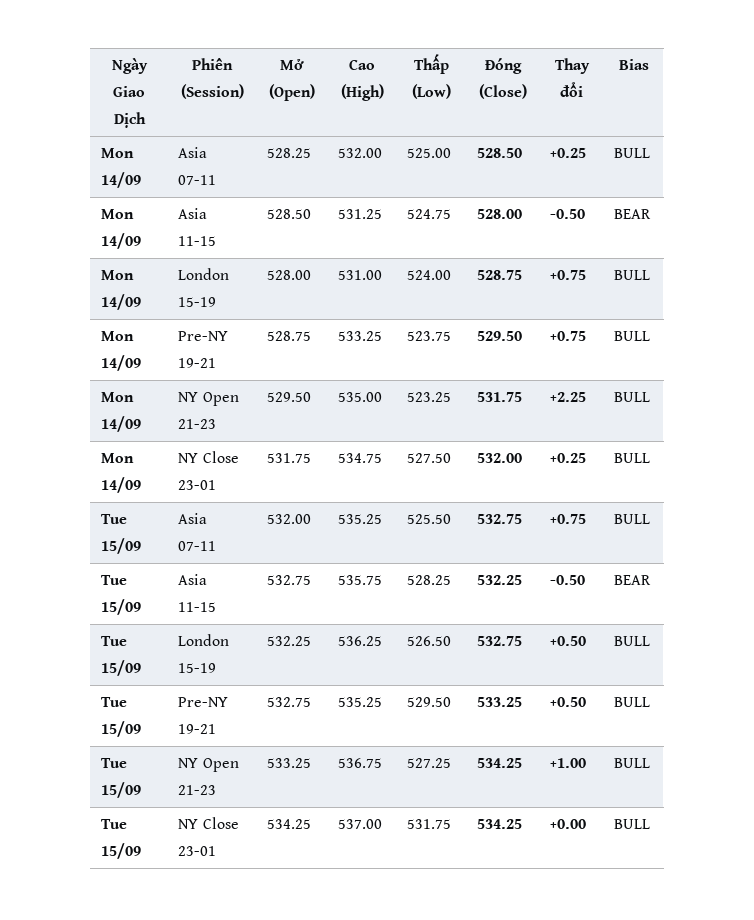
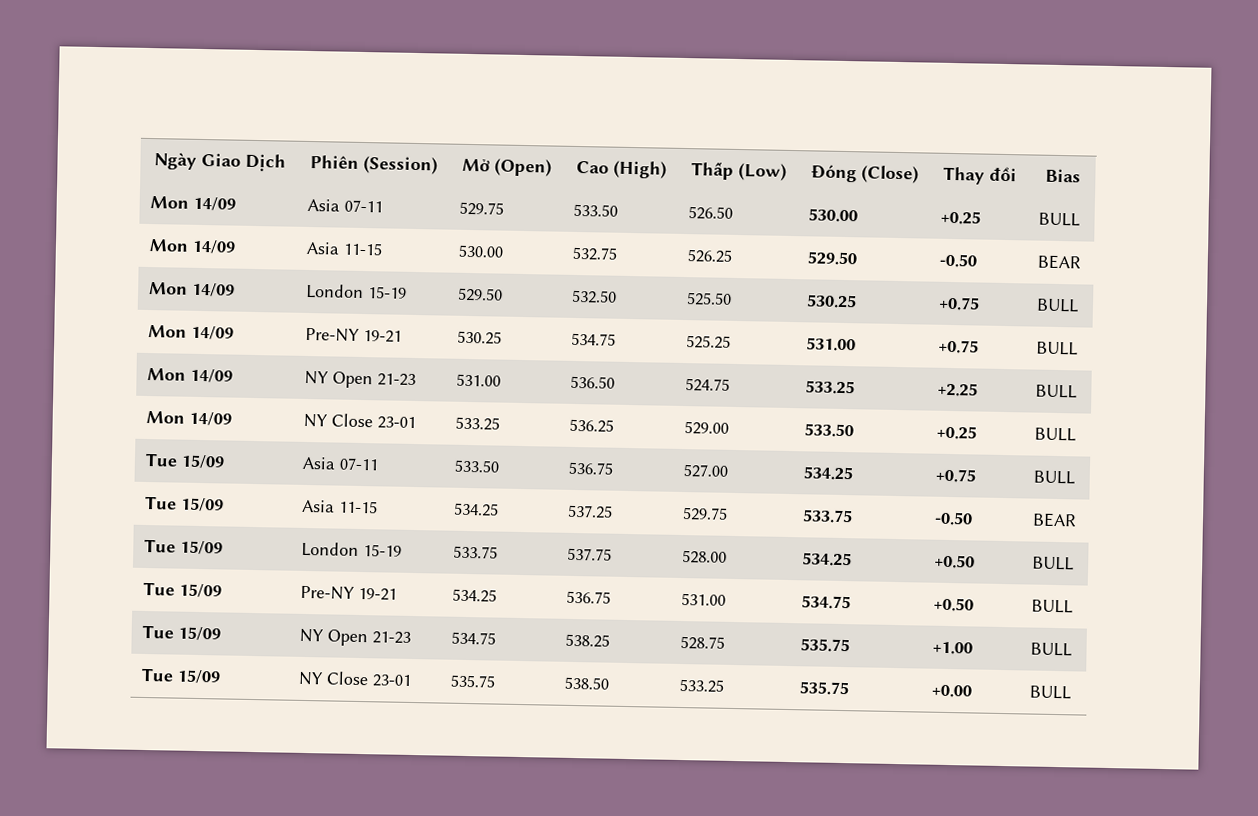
[267,148,312,158] [338,148,383,158] [407,148,452,158] [477,148,523,158] 528.25 | 532.00 | 525.00 | 528.50 -> [459,201,505,216] [573,203,619,217] [688,206,734,220] [808,208,859,223] 529.75 | 533.50 | 526.50 | 530.00
[267,209,312,219] [338,209,383,219] [407,209,452,219] [477,209,523,219] 528.50 | 531.25 | 524.75 | 528.00 -> [458,244,505,258] [572,246,618,261] [687,249,733,263] [807,251,858,266] 530.00 | 532.75 | 526.25 | 529.50
[267,270,312,280] [338,270,383,280] [407,270,452,280] [477,270,523,280] 528.00 | 531.00 | 524.00 | 528.75 -> [457,287,504,302] [571,289,618,304] [686,292,733,306] [806,294,858,309] 529.50 | 532.50 | 525.50 | 530.25
[267,331,312,341] [338,331,383,341] [407,331,452,341] [477,331,523,341] 528.75 | 533.25 | 523.75 | 529.50 -> [457,330,503,345] [571,332,617,346] [686,335,732,349] [806,337,857,352] 530.25 | 534.75 | 525.25 | 531.00
[267,392,312,402] [338,392,383,402] [407,392,452,402] [477,392,523,402] 529.50 | 535.00 | 523.25 | 531.75 -> [456,373,502,387] [570,375,616,389] [685,378,731,392] [805,380,856,395] 531.00 | 536.50 | 524.75 | 533.25
[267,453,312,463] [338,453,383,463] [407,453,452,463] [477,453,523,463] 531.75 | 534.75 | 527.50 | 532.00 -> [455,416,501,431] [569,418,615,433] [684,421,730,435] [804,423,855,438] 533.25 | 536.25 | 529.00 | 533.50
[267,514,312,524] [338,514,383,524] [407,514,452,524] [477,514,523,524] 532.00 | 535.25 | 525.50 | 532.75 -> [454,459,500,473] [568,461,614,475] [683,464,729,478] [803,466,854,481] 533.50 | 536.75 | 527.00 | 534.25
[267,575,312,585] [338,575,383,585] [407,575,452,585] [477,575,523,585] 532.75 | 535.75 | 528.25 | 532.25 -> [453,502,500,517] [567,504,614,519] [682,507,729,521] [802,509,854,524] 534.25 | 537.25 | 529.75 | 533.75
[267,636,312,646] [338,636,383,646] [407,636,452,646] [477,636,523,646] 532.25 | 536.25 | 526.50 | 532.75 -> [453,545,499,559] [567,547,613,561] [682,550,728,564] [802,552,853,567] 533.75 | 537.75 | 528.00 | 534.25
[267,697,312,707] [338,697,383,707] [407,697,452,707] [477,697,523,707] 532.75 | 535.25 | 529.50 | 533.25 -> [452,588,498,603] [566,590,612,604] [681,593,727,606] [801,595,852,610] 534.25 | 536.75 | 531.00 | 534.75
[267,758,312,768] [338,758,383,768] [407,758,452,768] [477,758,523,768] 533.25 | 536.75 | 527.25 | 534.25 -> [451,631,497,645] [565,633,611,648] [680,636,726,650] [800,638,851,653] 534.75 | 538.25 | 528.75 | 535.75
[267,819,312,829] [338,819,383,829] [407,819,452,829] [477,819,523,829] 534.25 | 537.00 | 531.75 | 534.25 -> [450,674,496,688] [564,676,610,690] [679,678,725,693] [799,681,850,696] 535.75 | 538.50 | 533.25 | 535.75

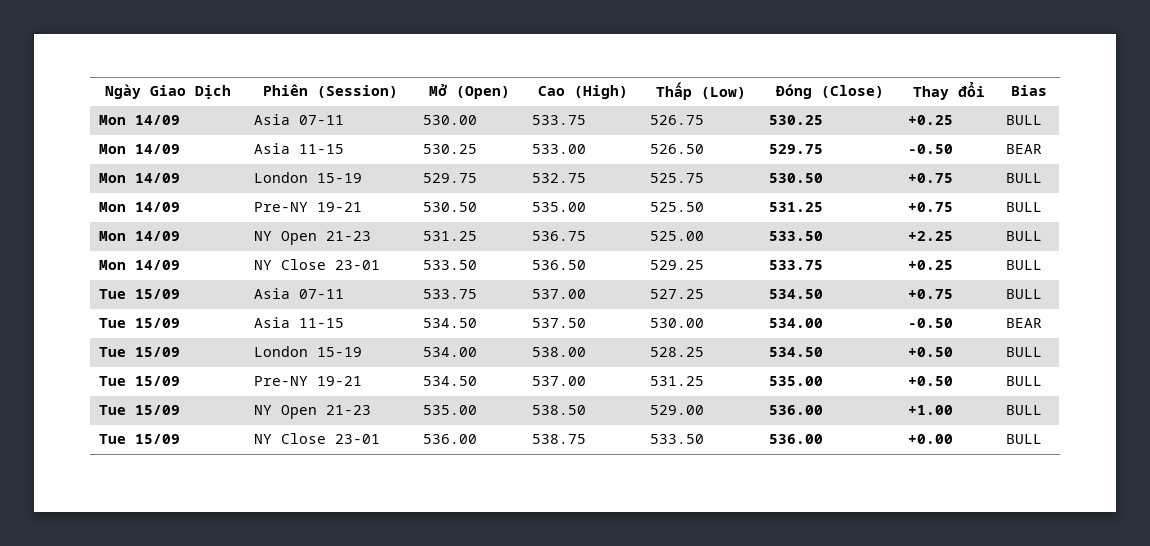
[459,201,505,216] [573,203,619,217] [688,206,734,220] [808,208,859,223] 529.75 | 533.50 | 526.50 | 530.00 -> [422,115,477,125] [531,115,586,125] [649,115,704,125] [768,115,823,125] 530.00 | 533.75 | 526.75 | 530.25
[458,244,505,258] [572,246,618,261] [687,249,733,263] [807,251,858,266] 530.00 | 532.75 | 526.25 | 529.50 -> [422,144,477,154] [531,144,586,154] [649,144,704,154] [768,144,823,154] 530.25 | 533.00 | 526.50 | 529.75
[457,287,504,302] [571,289,618,304] [686,292,733,306] [806,294,858,309] 529.50 | 532.50 | 525.50 | 530.25 -> [422,173,477,183] [531,173,586,183] [649,173,704,183] [768,173,823,183] 529.75 | 532.75 | 525.75 | 530.50
[457,330,503,345] [571,332,617,346] [686,335,732,349] [806,337,857,352] 530.25 | 534.75 | 525.25 | 531.00 -> [422,202,477,212] [531,202,586,212] [649,202,704,212] [768,202,823,212] 530.50 | 535.00 | 525.50 | 531.25
[456,373,502,387] [570,375,616,389] [685,378,731,392] [805,380,856,395] 531.00 | 536.50 | 524.75 | 533.25 -> [422,231,477,241] [531,231,586,241] [649,231,704,241] [768,231,823,241] 531.25 | 536.75 | 525.00 | 533.50
[455,416,501,431] [569,418,615,433] [684,421,730,435] [804,423,855,438] 533.25 | 536.25 | 529.00 | 533.50 -> [422,260,477,270] [531,260,586,270] [649,260,704,270] [768,260,823,270] 533.50 | 536.50 | 529.25 | 533.75
[454,459,500,473] [568,461,614,475] [683,464,729,478] [803,466,854,481] 533.50 | 536.75 | 527.00 | 534.25 -> [422,289,477,299] [531,289,586,299] [649,289,704,299] [768,289,823,299] 533.75 | 537.00 | 527.25 | 534.50
[453,502,500,517] [567,504,614,519] [682,507,729,521] [802,509,854,524] 534.25 | 537.25 | 529.75 | 533.75 -> [422,318,477,328] [531,318,586,328] [649,318,704,328] [768,318,823,328] 534.50 | 537.50 | 530.00 | 534.00
[453,545,499,559] [567,547,613,561] [682,550,728,564] [802,552,853,567] 533.75 | 537.75 | 528.00 | 534.25 -> [422,347,477,357] [531,347,586,357] [649,347,704,357] [768,347,823,357] 534.00 | 538.00 | 528.25 | 534.50
[452,588,498,603] [566,590,612,604] [681,593,727,606] [801,595,852,610] 534.25 | 536.75 | 531.00 | 534.75 -> [422,376,477,386] [531,376,586,386] [649,376,704,386] [768,376,823,386] 534.50 | 537.00 | 531.25 | 535.00
[451,631,497,645] [565,633,611,648] [680,636,726,650] [800,638,851,653] 534.75 | 538.25 | 528.75 | 535.75 -> [422,405,477,415] [531,405,586,415] [649,405,704,415] [768,405,823,415] 535.00 | 538.50 | 529.00 | 536.00
[450,674,496,688] [564,676,610,690] [679,678,725,693] [799,681,850,696] 535.75 | 538.50 | 533.25 | 535.75 -> [422,434,477,444] [531,434,586,444] [649,434,704,444] [768,434,823,444] 536.00 | 538.75 | 533.50 | 536.00

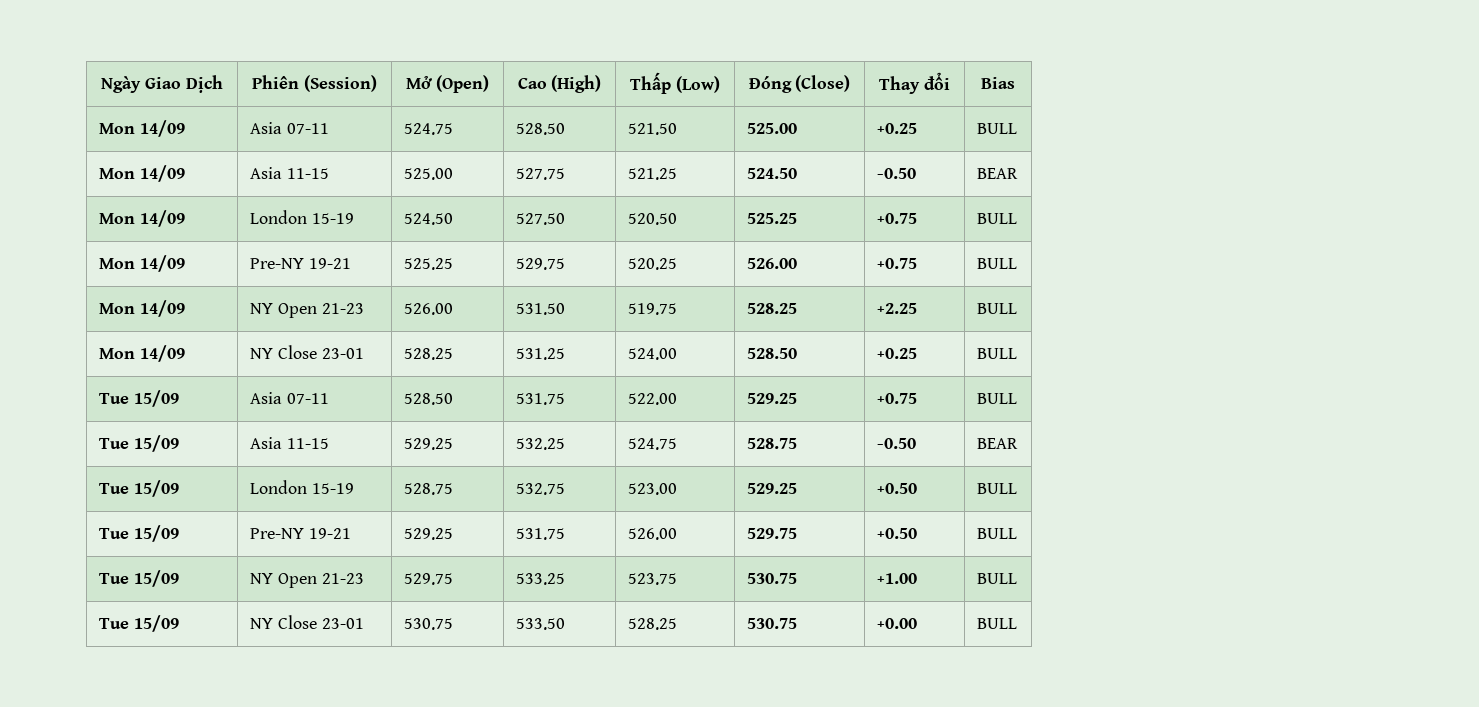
[422,115,477,125] [531,115,586,125] [649,115,704,125] [768,115,823,125] 530.00 | 533.75 | 526.75 | 530.25 -> [404,123,454,135] [516,123,566,135] [628,123,678,135] [747,123,798,134] 524.75 | 528.50 | 521.50 | 525.00
[422,144,477,154] [531,144,586,154] [649,144,704,154] [768,144,823,154] 530.25 | 533.00 | 526.50 | 529.75 -> [404,168,454,180] [516,168,566,180] [628,168,678,180] [747,168,798,179] 525.00 | 527.75 | 521.25 | 524.50
[422,173,477,183] [531,173,586,183] [649,173,704,183] [768,173,823,183] 529.75 | 532.75 | 525.75 | 530.50 -> [404,213,454,225] [516,213,566,225] [628,213,678,225] [747,213,798,224] 524.50 | 527.50 | 520.50 | 525.25
[422,202,477,212] [531,202,586,212] [649,202,704,212] [768,202,823,212] 530.50 | 535.00 | 525.50 | 531.25 -> [404,258,454,270] [516,258,566,270] [628,258,678,270] [747,258,798,269] 525.25 | 529.75 | 520.25 | 526.00
[422,231,477,241] [531,231,586,241] [649,231,704,241] [768,231,823,241] 531.25 | 536.75 | 525.00 | 533.50 -> [404,303,454,315] [516,303,566,315] [628,303,678,315] [747,303,798,314] 526.00 | 531.50 | 519.75 | 528.25
[422,260,477,270] [531,260,586,270] [649,260,704,270] [768,260,823,270] 533.50 | 536.50 | 529.25 | 533.75 -> [404,348,454,360] [516,348,566,360] [628,348,678,360] [747,348,798,359] 528.25 | 531.25 | 524.00 | 528.50
[422,289,477,299] [531,289,586,299] [649,289,704,299] [768,289,823,299] 533.75 | 537.00 | 527.25 | 534.50 -> [404,393,454,405] [516,393,566,405] [628,393,678,405] [747,393,798,404] 528.50 | 531.75 | 522.00 | 529.25
[422,318,477,328] [531,318,586,328] [649,318,704,328] [768,318,823,328] 534.50 | 537.50 | 530.00 | 534.00 -> [404,438,454,450] [516,438,566,450] [628,438,678,450] [747,438,798,449] 529.25 | 532.25 | 524.75 | 528.75
[422,347,477,357] [531,347,586,357] [649,347,704,357] [768,347,823,357] 534.00 | 538.00 | 528.25 | 534.50 -> [404,483,454,495] [516,483,566,495] [628,483,678,495] [747,483,798,494] 528.75 | 532.75 | 523.00 | 529.25
[422,376,477,386] [531,376,586,386] [649,376,704,386] [768,376,823,386] 534.50 | 537.00 | 531.25 | 535.00 -> [404,528,454,540] [516,528,566,540] [628,528,678,540] [747,528,798,539] 529.25 | 531.75 | 526.00 | 529.75
[422,405,477,415] [531,405,586,415] [649,405,704,415] [768,405,823,415] 535.00 | 538.50 | 529.00 | 536.00 -> [404,573,454,585] [516,573,566,585] [628,573,678,585] [747,573,798,584] 529.75 | 533.25 | 523.75 | 530.75
[422,434,477,444] [531,434,586,444] [649,434,704,444] [768,434,823,444] 536.00 | 538.75 | 533.50 | 536.00 -> [404,618,454,630] [516,618,566,630] [628,618,678,630] [747,618,798,629] 530.75 | 533.50 | 528.25 | 530.75

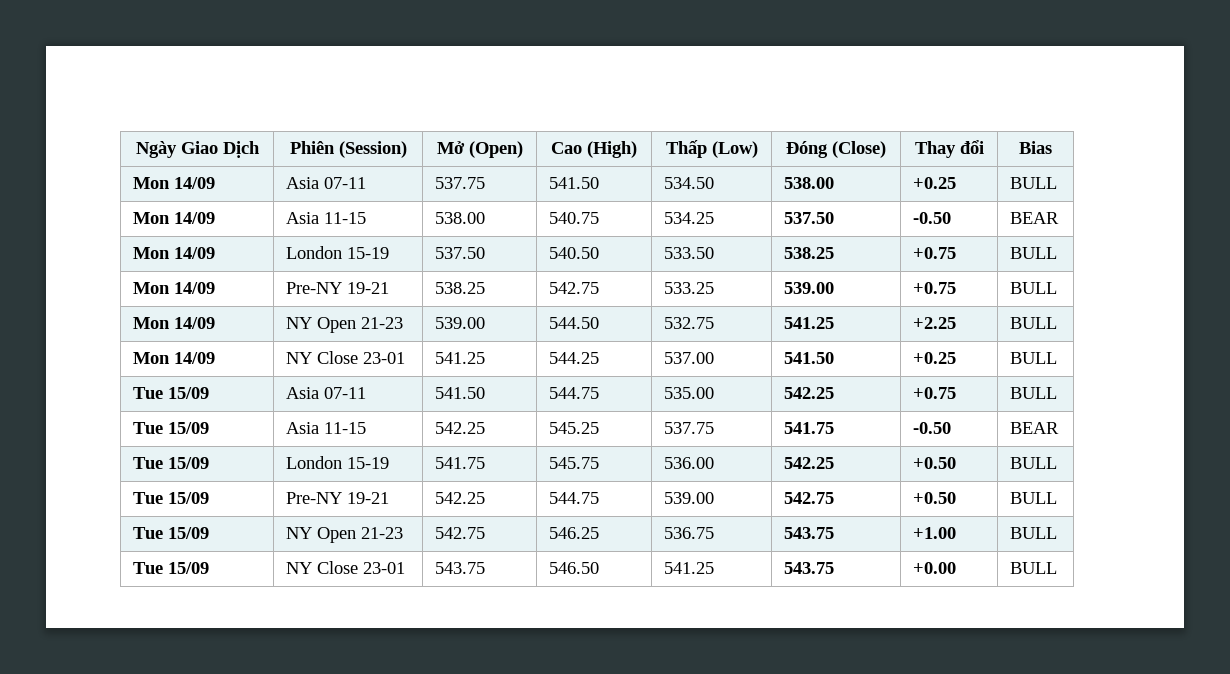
[404,123,454,135] [516,123,566,135] [628,123,678,135] [747,123,798,134] 524.75 | 528.50 | 521.50 | 525.00 -> [435,177,486,189] [549,177,600,189] [664,177,715,189] [784,177,835,189] 537.75 | 541.50 | 534.50 | 538.00
[404,168,454,180] [516,168,566,180] [628,168,678,180] [747,168,798,179] 525.00 | 527.75 | 521.25 | 524.50 -> [435,212,486,224] [549,212,600,224] [664,212,715,224] [784,212,835,224] 538.00 | 540.75 | 534.25 | 537.50
[404,213,454,225] [516,213,566,225] [628,213,678,225] [747,213,798,224] 524.50 | 527.50 | 520.50 | 525.25 -> [435,247,486,259] [549,247,600,259] [664,247,715,259] [784,247,835,259] 537.50 | 540.50 | 533.50 | 538.25
[404,258,454,270] [516,258,566,270] [628,258,678,270] [747,258,798,269] 525.25 | 529.75 | 520.25 | 526.00 -> [435,282,486,294] [549,282,600,294] [664,282,715,294] [784,282,835,294] 538.25 | 542.75 | 533.25 | 539.00
[404,303,454,315] [516,303,566,315] [628,303,678,315] [747,303,798,314] 526.00 | 531.50 | 519.75 | 528.25 -> [435,317,486,329] [549,317,600,329] [664,317,715,329] [784,317,835,329] 539.00 | 544.50 | 532.75 | 541.25
[404,348,454,360] [516,348,566,360] [628,348,678,360] [747,348,798,359] 528.25 | 531.25 | 524.00 | 528.50 -> [435,352,486,364] [549,352,600,364] [664,352,715,364] [784,352,835,364] 541.25 | 544.25 | 537.00 | 541.50
[404,393,454,405] [516,393,566,405] [628,393,678,405] [747,393,798,404] 528.50 | 531.75 | 522.00 | 529.25 -> [435,387,486,399] [549,387,600,399] [664,387,715,399] [784,387,835,399] 541.50 | 544.75 | 535.00 | 542.25
[404,438,454,450] [516,438,566,450] [628,438,678,450] [747,438,798,449] 529.25 | 532.25 | 524.75 | 528.75 -> [435,422,486,434] [549,422,600,434] [664,422,715,434] [784,422,835,434] 542.25 | 545.25 | 537.75 | 541.75
[404,483,454,495] [516,483,566,495] [628,483,678,495] [747,483,798,494] 528.75 | 532.75 | 523.00 | 529.25 -> [435,457,486,469] [549,457,600,469] [664,457,715,469] [784,457,835,469] 541.75 | 545.75 | 536.00 | 542.25
[404,528,454,540] [516,528,566,540] [628,528,678,540] [747,528,798,539] 529.25 | 531.75 | 526.00 | 529.75 -> [435,492,486,504] [549,492,600,504] [664,492,715,504] [784,492,835,504] 542.25 | 544.75 | 539.00 | 542.75
[404,573,454,585] [516,573,566,585] [628,573,678,585] [747,573,798,584] 529.75 | 533.25 | 523.75 | 530.75 -> [435,527,486,539] [549,527,600,539] [664,527,715,539] [784,527,835,539] 542.75 | 546.25 | 536.75 | 543.75
[404,618,454,630] [516,618,566,630] [628,618,678,630] [747,618,798,629] 530.75 | 533.50 | 528.25 | 530.75 -> [435,562,486,574] [549,562,600,574] [664,562,715,574] [784,562,835,574] 543.75 | 546.50 | 541.25 | 543.75

